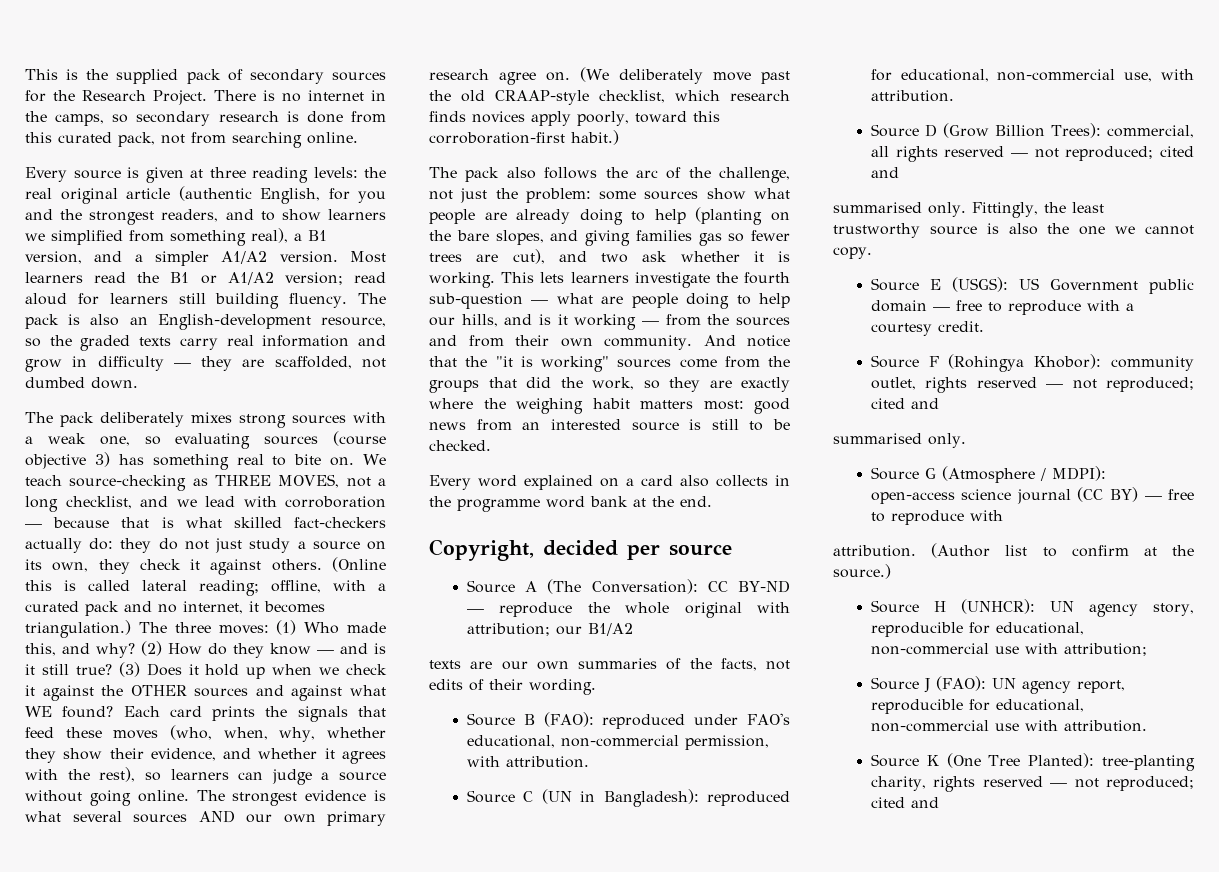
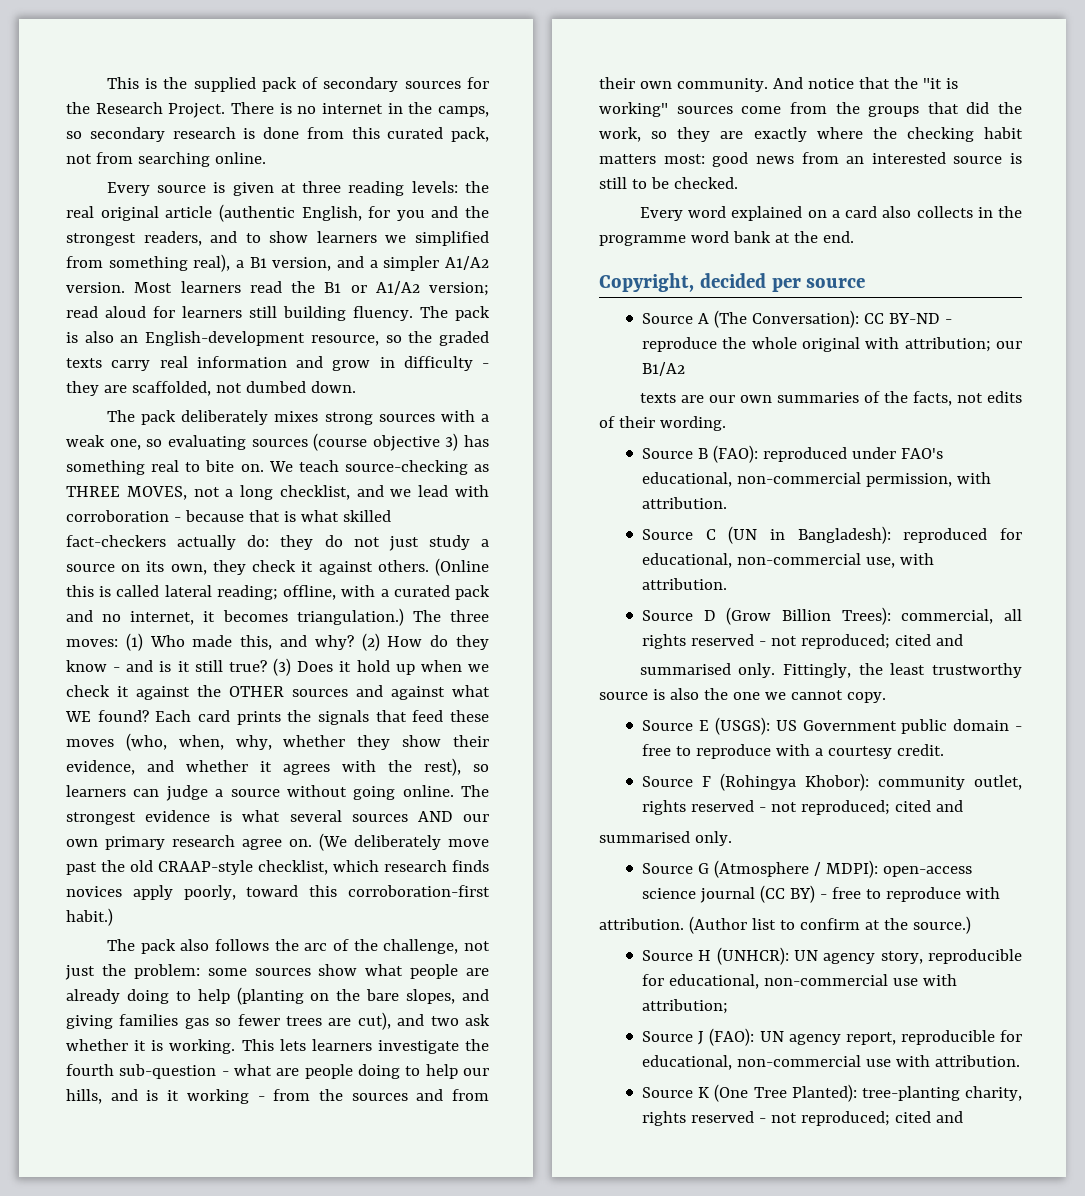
[173,363,191,367] — -> [482,363,489,368] -
[25,524,42,528] — -> [173,517,181,522] -
[317,650,334,654] — -> [113,667,121,672] -
[531,300,549,304] — -> [221,1071,229,1076] -
[642,321,659,325] — -> [257,1096,265,1101] -
[516,398,583,414] weighing -> [906,127,974,142] checking
[466,609,484,613] — -> [945,319,953,324] -
[1010,153,1028,157] — -> [759,641,767,646] -
[932,307,950,311] — -> [1015,726,1022,731] -
[1046,384,1064,388] — -> [759,807,767,812] -
[1144,496,1162,500] — -> [820,894,828,899] -
[1050,783,1068,787] — -> [759,1118,767,1123] -

